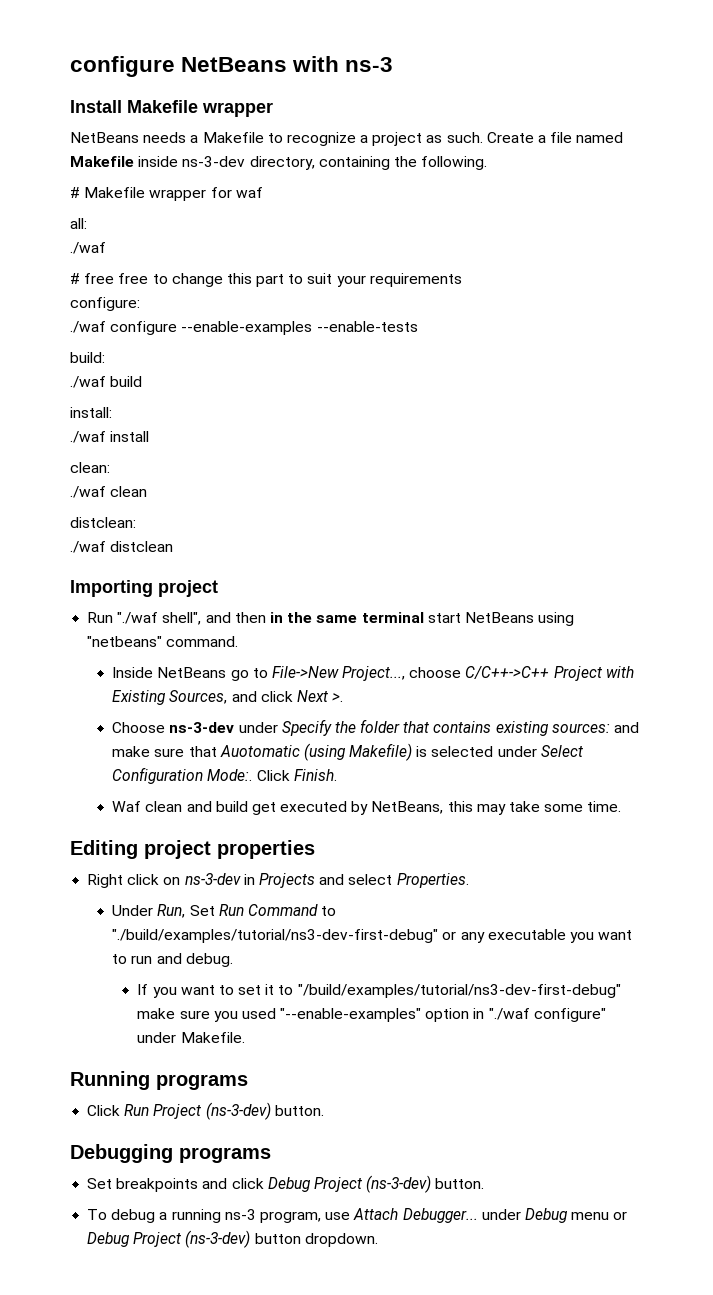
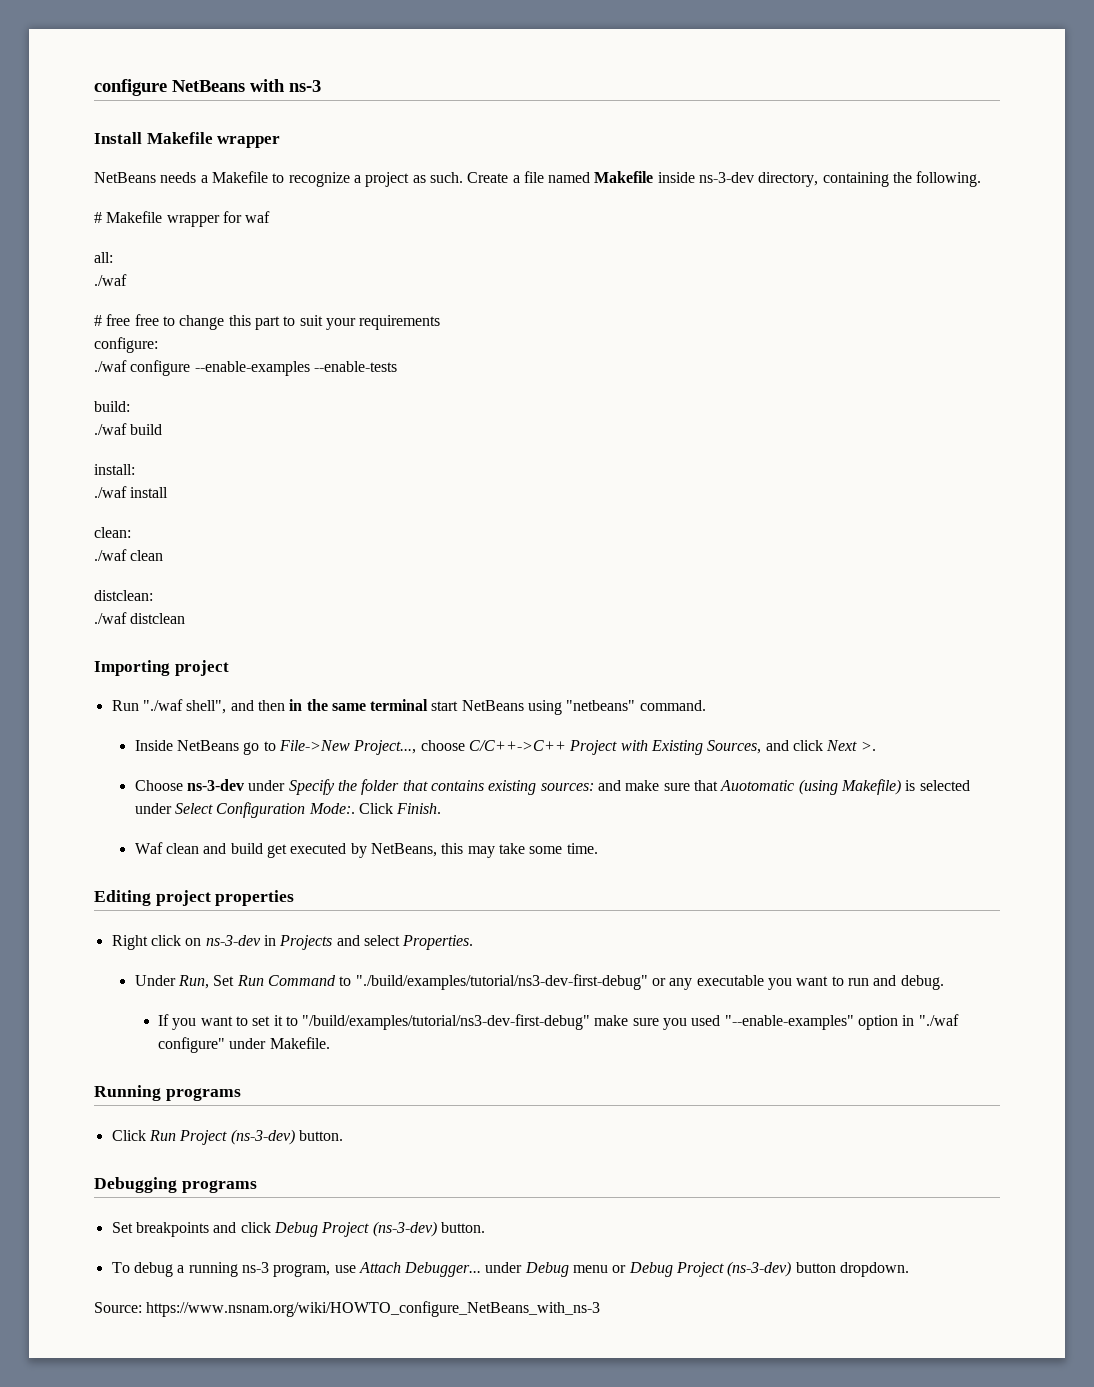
(378, 1240) none -> [94,1301,601,1317] // Source: https://www.nsnam.org/wiki/HOWTO_configure_NetBeans_with_ns-3

